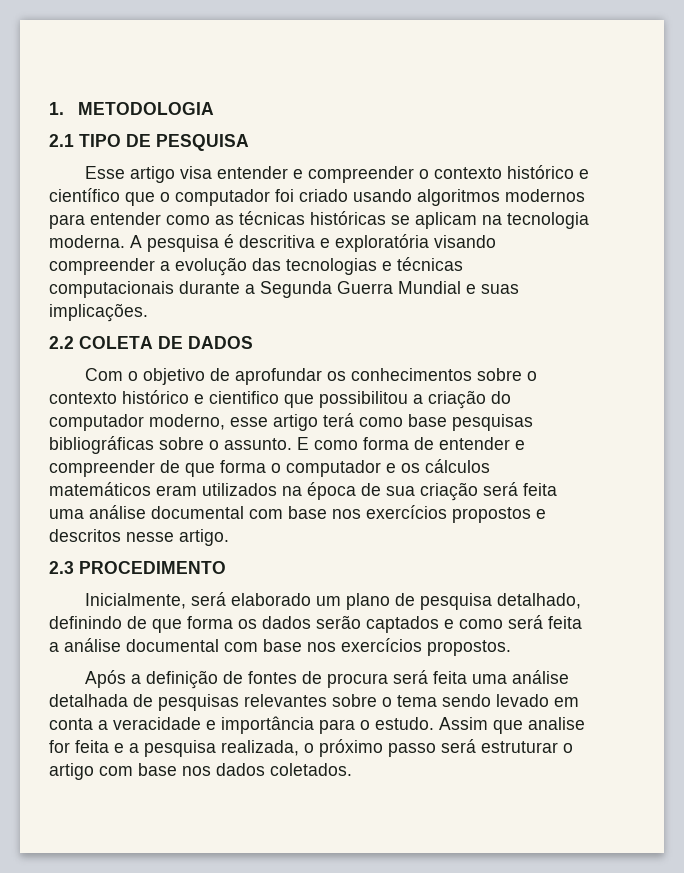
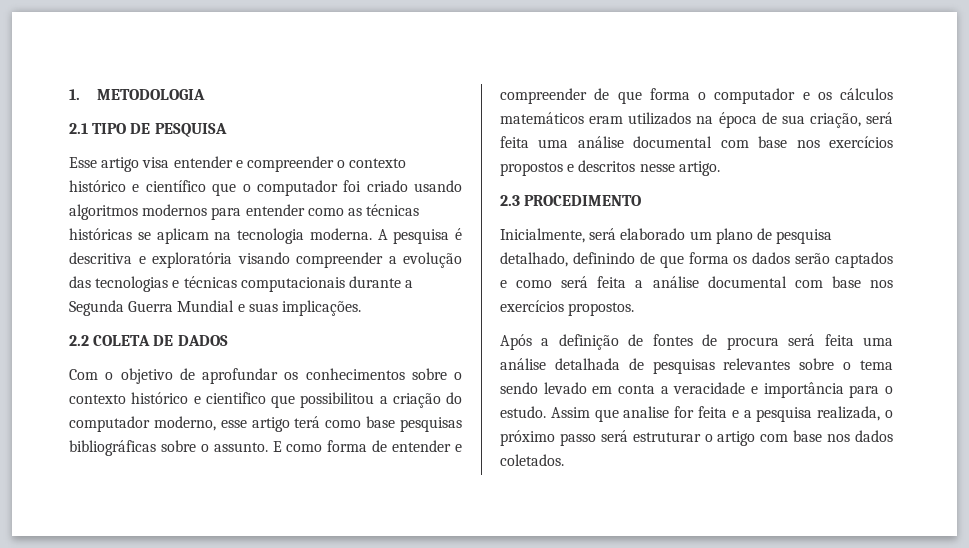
[420,482,478,501] criação -> [809,113,861,128] criação,

